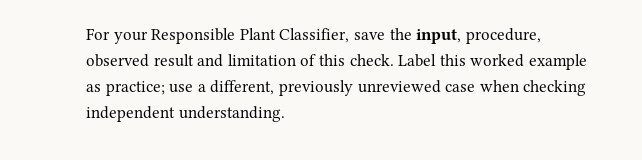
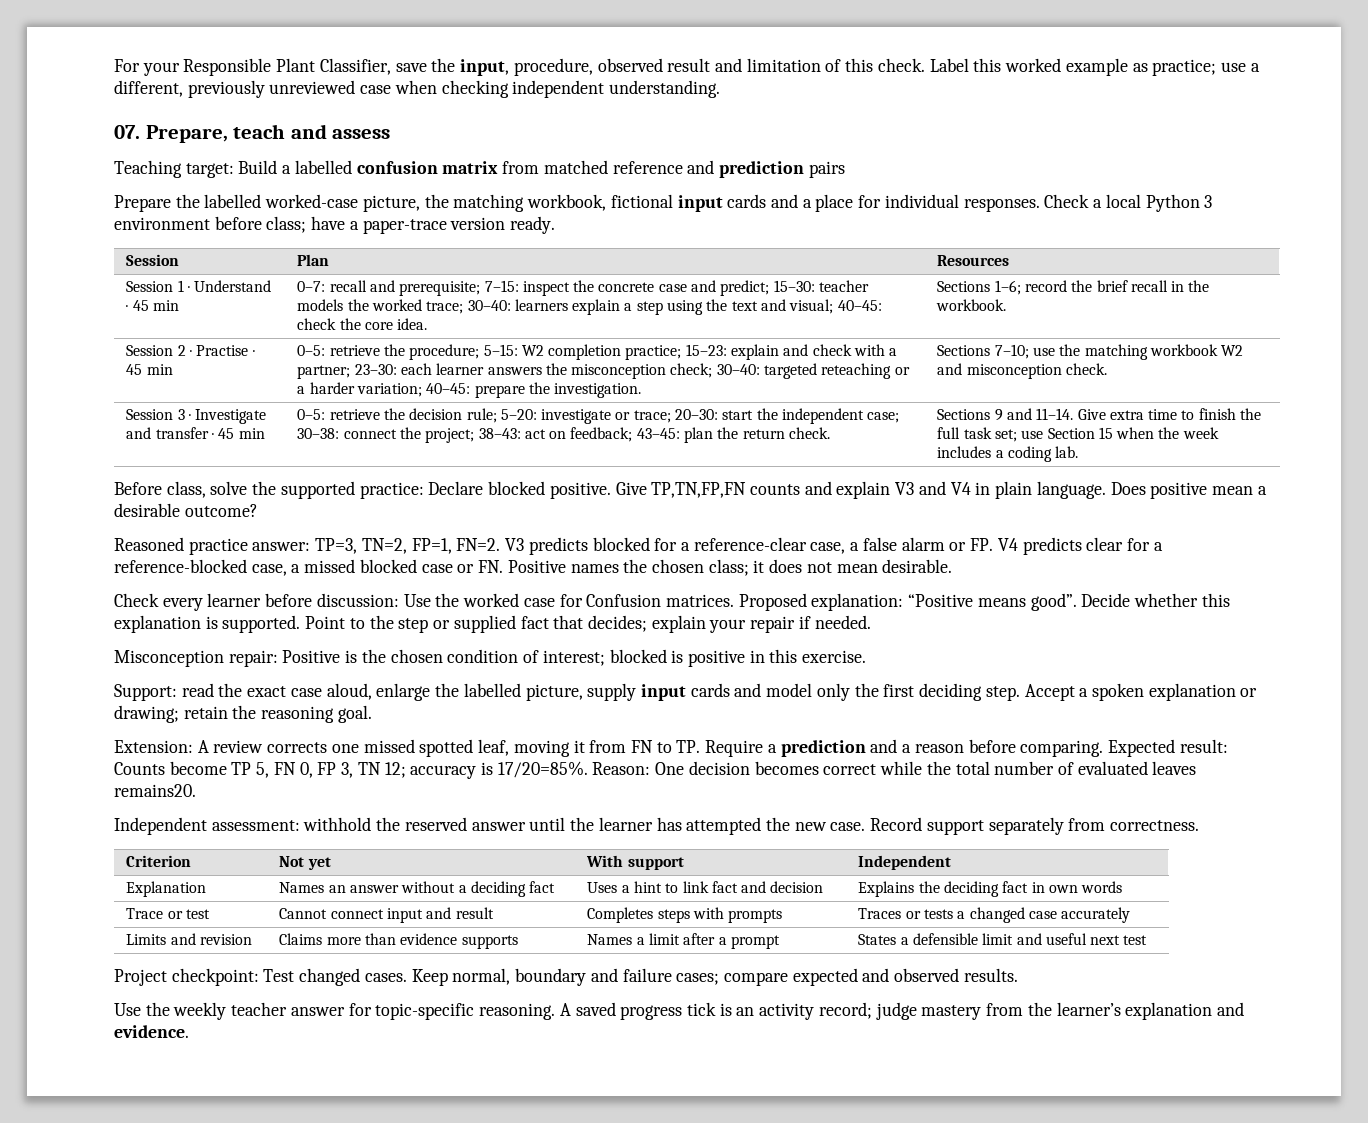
(285, 114) none -> [114,124,391,143] [114,160,845,178] [114,194,1213,212] [114,216,556,234] [126,254,180,266] [297,254,330,266] [937,255,1010,266] [126,280,272,292] [126,300,179,311] [297,280,870,296] [297,299,882,315] [297,318,428,330] [937,280,1210,295] [936,299,1007,311] [126,345,255,356] [126,364,173,375] [297,344,898,360] [297,363,910,379] [297,382,642,398] [937,344,1244,360] [937,363,1107,379] [126,409,267,424] [126,427,265,439] [297,408,900,424] [297,427,831,443] [937,408,1262,421] [937,427,1219,442] [937,446,1079,462] [114,481,1267,499] [114,503,258,517] [114,537,1163,555] [114,559,953,576] [114,593,1230,611] [114,615,871,633] [114,649,867,667] [114,683,1258,701] [114,705,372,723] [114,739,1228,757] [114,761,1197,779] [114,784,196,797] [114,817,1200,835] [126,855,192,867] [279,856,331,870] [586,855,684,870] [858,855,952,870] [126,881,207,897] [279,881,556,897] [587,881,824,893] [858,881,1123,897] [126,908,210,919] [279,907,494,923] [587,907,783,923] [858,907,1131,923] [126,933,252,945] [279,933,518,949] [587,933,780,949] [858,933,1148,945] [114,968,1018,986] [114,1002,1244,1020] [114,1025,189,1038] // 07. Prepare, teach and assess // Teaching target: Build a labelled confusion matrix from matched reference and prediction pairs // Prepare the labelled worked-case picture, the matching workbook, fictional input cards and a place for individual responses. Check a local Python 3 environment before class; have a paper-trace version ready. // Session | Plan | Resources // Session 1 · Understand · 45 min | 0–7: recall and prerequisite; 7–15: inspect the concrete case and predict; 15–30: teacher models the worked trace; 30–40: learners explain a step using the text and visual; 40–45: check the core idea. | Sections 1–6; record the brief recall in the workbook. // Session 2 · Practise · 45 min | 0–5: retrieve the procedure; 5–15: W2 completion practice; 15–23: explain and check with a partner; 23–30: each learner answers the misconception check; 30–40: targeted reteaching or a harder variation; 40–45: prepare the investigation. | Sections 7–10; use the matching workbook W2 and misconception check. // Session 3 · Investigate and transfer · 45 min | 0–5: retrieve the decision rule; 5–20: investigate or trace; 20–30: start the independent case; 30–38: connect the project; 38–43: act on feedback; 43–45: plan the return check. | Sections 9 and 11–14. Give extra time to finish the full task set; use Section 15 when the week includes a coding lab. // Before class, solve the supported practice: Declare blocked positive. Give TP,TN,FP,FN counts and explain V3 and V4 in plain language. Does positive mean a desirable outcome? // Reasoned practice answer: TP=3, TN=2, FP=1, FN=2. V3 predicts blocked for a reference-clear case, a false alarm or FP. V4 predicts clear for a reference-blocked case, a missed blocked case or FN. Positive names the chosen class; it does not mean desirable. // Check every learner before discussion: Use the worked case for Confusion matrices. Proposed explanation: “Positive means good”. Decide whether this explanation is supported. Point to the step or supplied fact that decides; explain your repair if needed. // Misconception repair: Positive is the chosen condition of interest; blocked is positive in this exercise. // Support: read the exact case aloud, enlarge the labelled picture, supply input cards and model only the first deciding step. Accept a spoken explanation or drawing; retain the reasoning goal. // Extension: A review corrects one missed spotted leaf, moving it from FN to TP. Require a prediction and a reason before comparing. Expected result: Counts become TP 5, FN 0, FP 3, TN 12; accuracy is 17/20=85%. Reason: One decision becomes correct while the total number of evaluated leaves remains20. // Independent assessment: withhold the reserved answer until the learner has attempted the new case. Record support separately from correctness. // Criterion | Not yet | With support | Independent // Explanation | Names an answer without a deciding fact | Uses a hint to link fact and decision | Explains the deciding fact in own words // Trace or test | Cannot connect input and result | Completes steps with prompts | Traces or tests a changed case accurately // Limits and revision | Claims more than evidence supports | Names a limit after a prompt | States a defensible limit and useful next test // Project checkpoint: Test changed cases. Keep normal, boundary and failure cases; compare expected and observed results. // Use the weekly teacher answer for topic-specific reasoning. A saved progress tick is an activity record; judge mastery from the learner’s explanation and evidence.

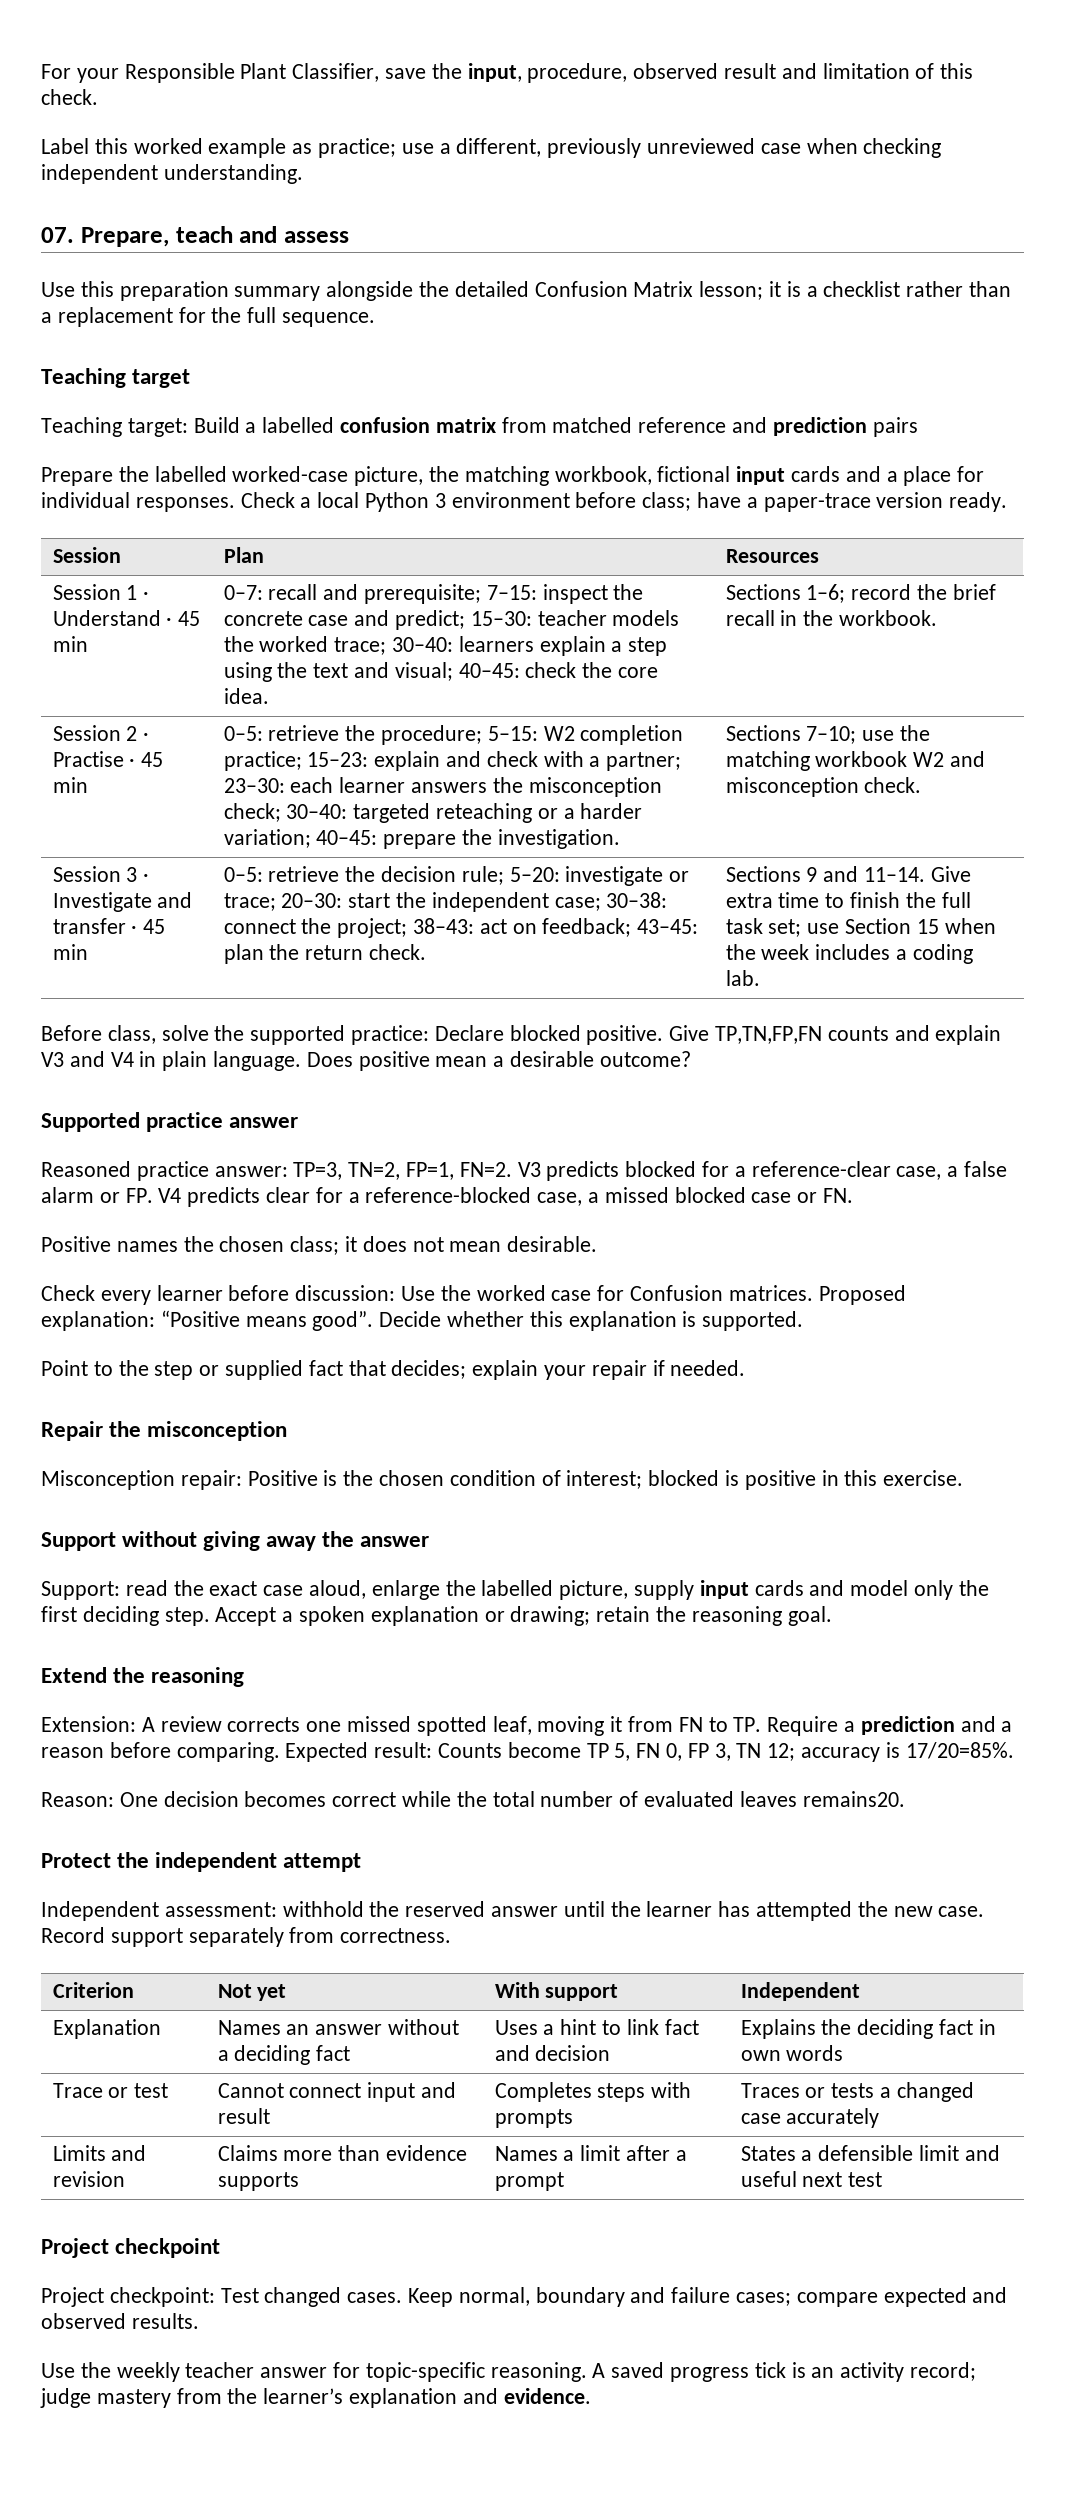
(925, 65) none -> (98, 97) //
(391, 134) none -> [41,281,1012,301] [41,307,376,327] [41,368,191,388] // Use this preparation summary alongside the detailed Confusion Matrix lesson; it is a checklist rather than a replacement for the full sequence. // Teaching target
(258, 510) none -> [41,1112,299,1132] // Supported practice answer
(504, 566) none -> (854, 1195) //
(301, 624) none -> (804, 1321) //
(871, 622) none -> [41,1421,288,1441] // Repair the misconception
(867, 656) none -> [41,1531,430,1551] // Support without giving away the answer
(372, 714) none -> [41,1667,245,1687] // Extend the reasoning
(588, 769) none -> (1014, 1750) //
(196, 790) none -> [41,1852,362,1872] // Protect the independent attempt
(1148, 940) none -> [41,2238,221,2258] // Project checkpoint

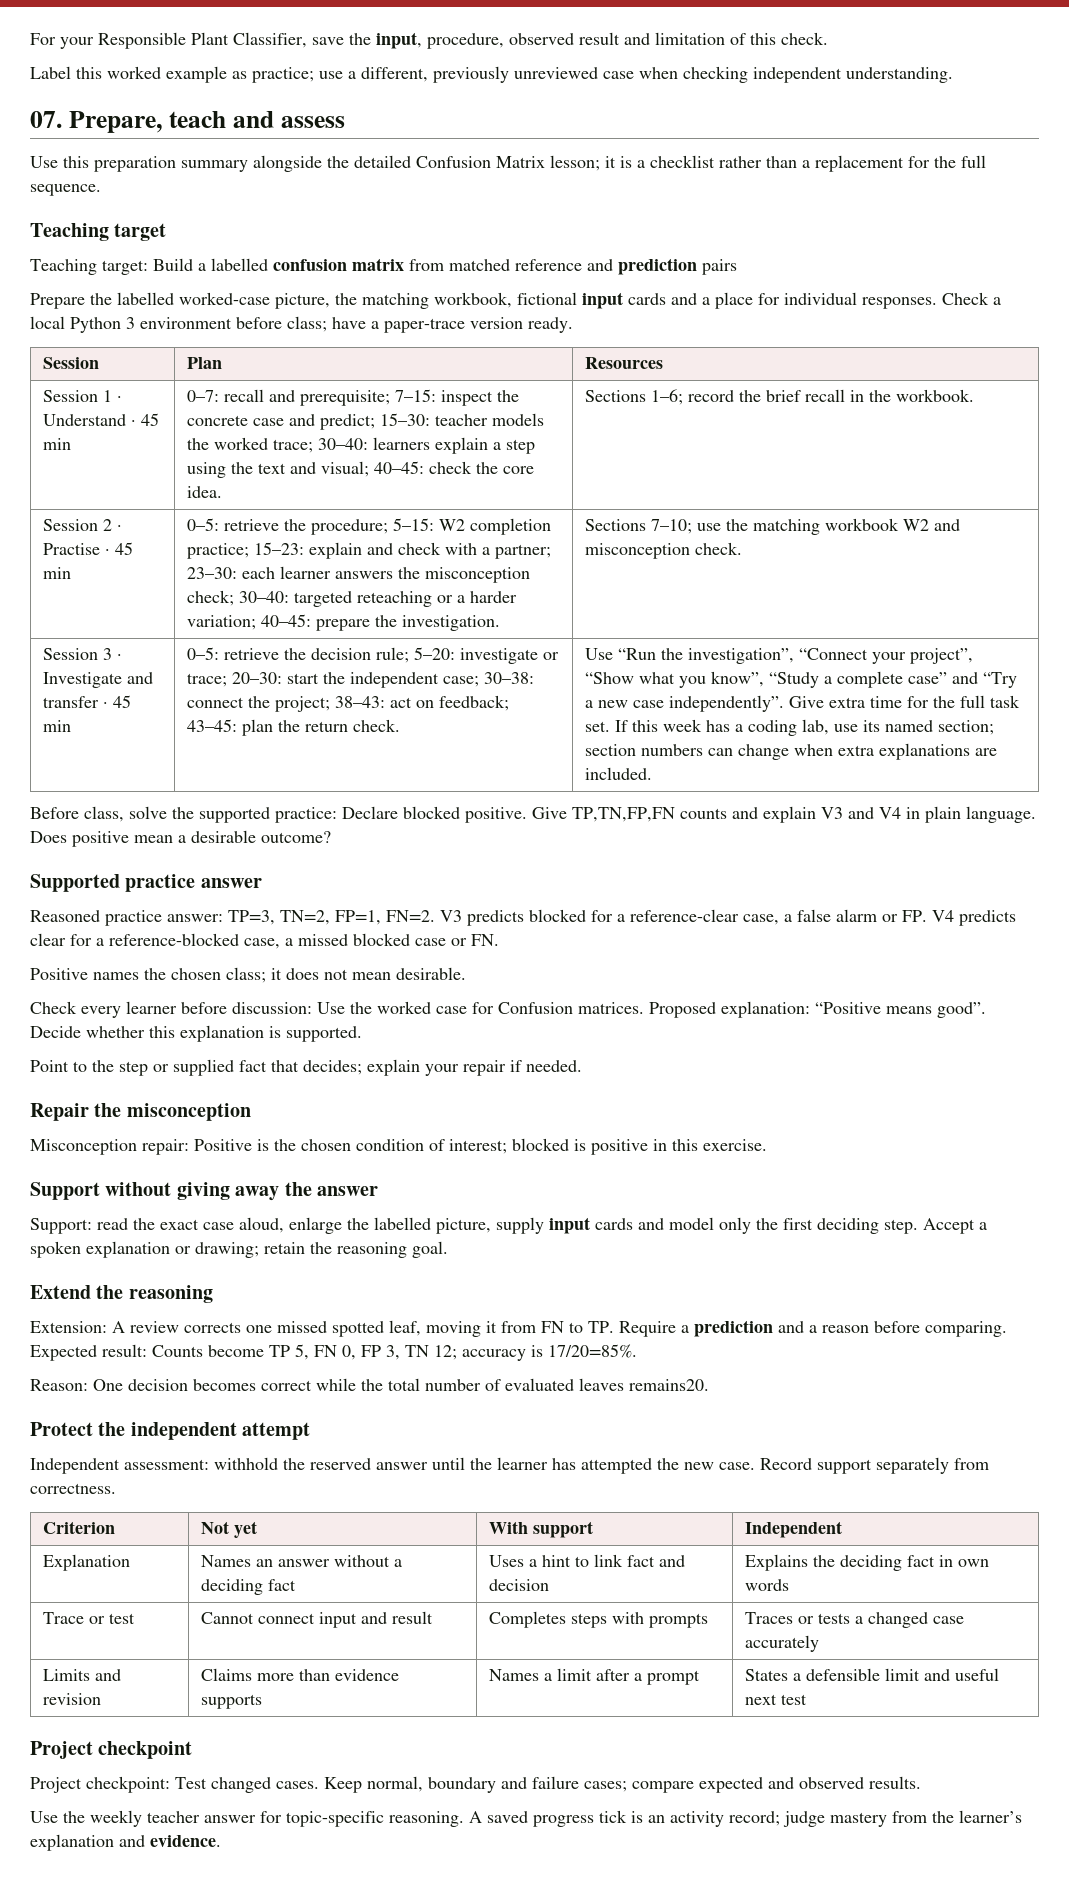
[725,866,926,882] Sections 9 and 11–14. -> [585,648,974,664] [585,671,1018,688] [585,695,785,712] Use “Run the investigation”, “Connect your project”, “Show what you know”, “Study a complete case” and “Try a new case independently”.
[825,892,901,908] to finish -> [907,696,930,708] for
[768,918,996,937] [725,944,973,964] [725,970,760,986] set; use Section 15 when the week includes a coding lab. -> [585,719,995,736] [585,743,998,760] [585,767,653,780] set. If this week has a coding lab, use its named section; section numbers can change when extra explanations are included.

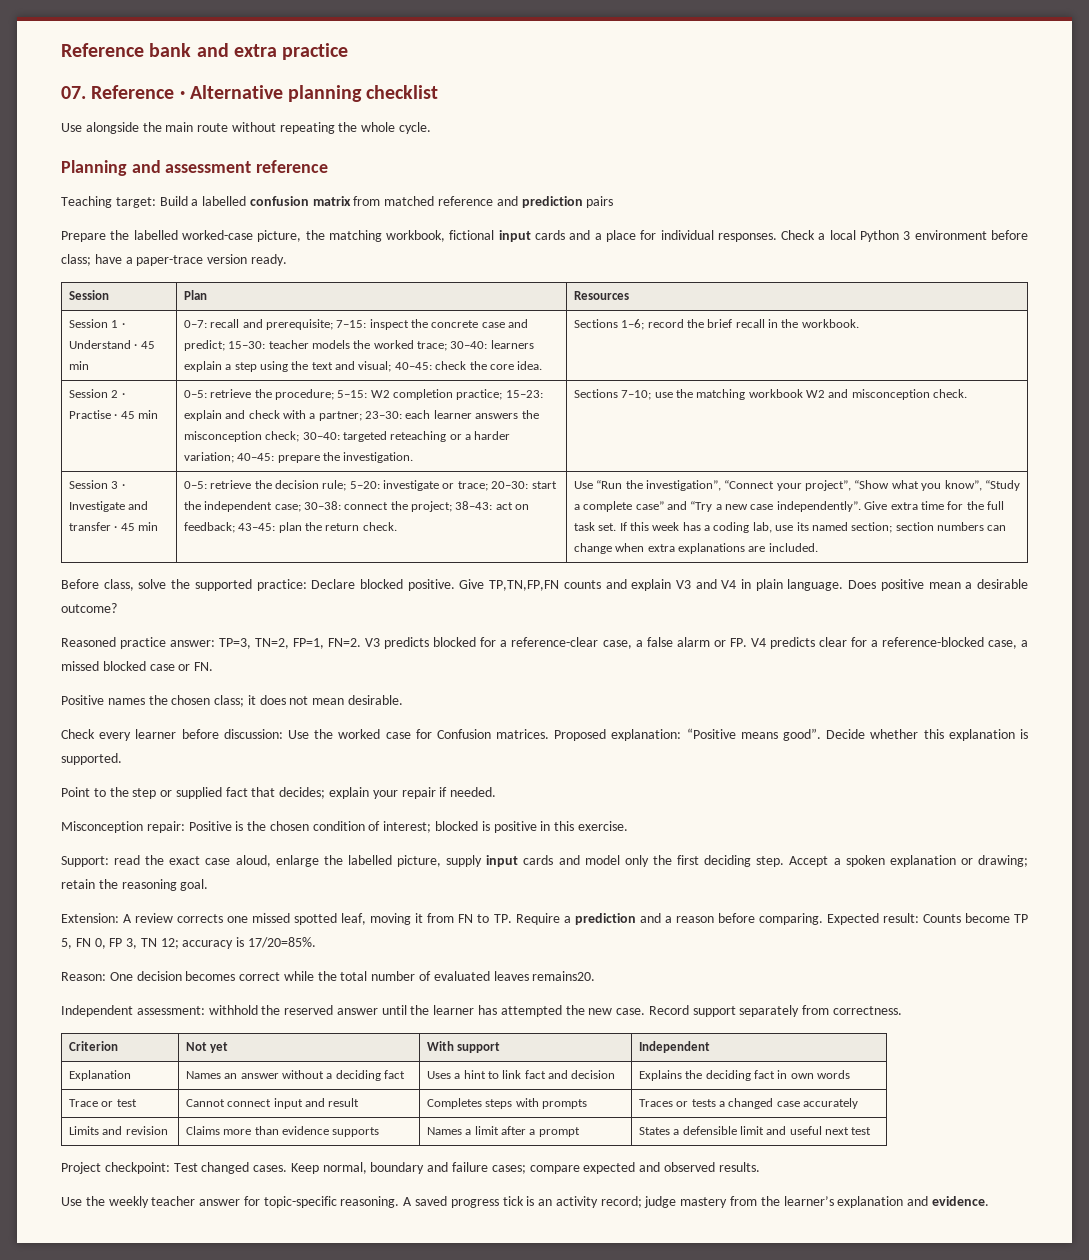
[30,32,828,49] [30,66,953,83] [30,111,345,133] [30,155,986,172] [30,184,101,196] [30,223,167,241] For your Responsible Plant Classifier, save the input, procedure, observed result and limitation of this check. // Label this worked example as practice; use a different, previously unreviewed case when checking independent understanding. // 07. Prepare, teach and assess // Use this preparation summary alongside the detailed Confusion Matrix lesson; it is a checklist rather than a replacement for the full sequence. // Teaching target -> [61,43,349,60] [61,85,439,102] [61,122,432,134] [61,160,329,176] Reference bank and extra practice // 07. Reference · Alternative planning checklist // Use alongside the main route without repeating the whole cycle. // Planning and assessment reference
[30,874,262,892] // Supported practice answer -> (117, 608) none
[30,1103,251,1121] // Repair the misconception -> (497, 792) none
[30,1182,378,1201] // Support without giving away the answer -> (628, 826) none
[30,1285,213,1303] // Extend the reasoning -> (209, 885) none
[30,1422,311,1440] // Protect the independent attempt -> (596, 976) none
[30,1741,193,1759] // Project checkpoint -> (872, 1131) none

